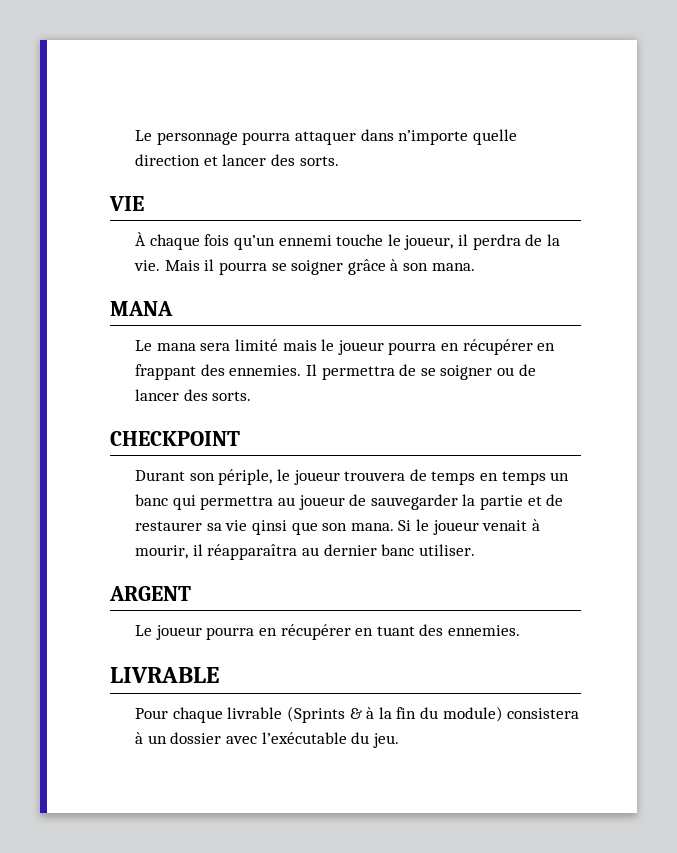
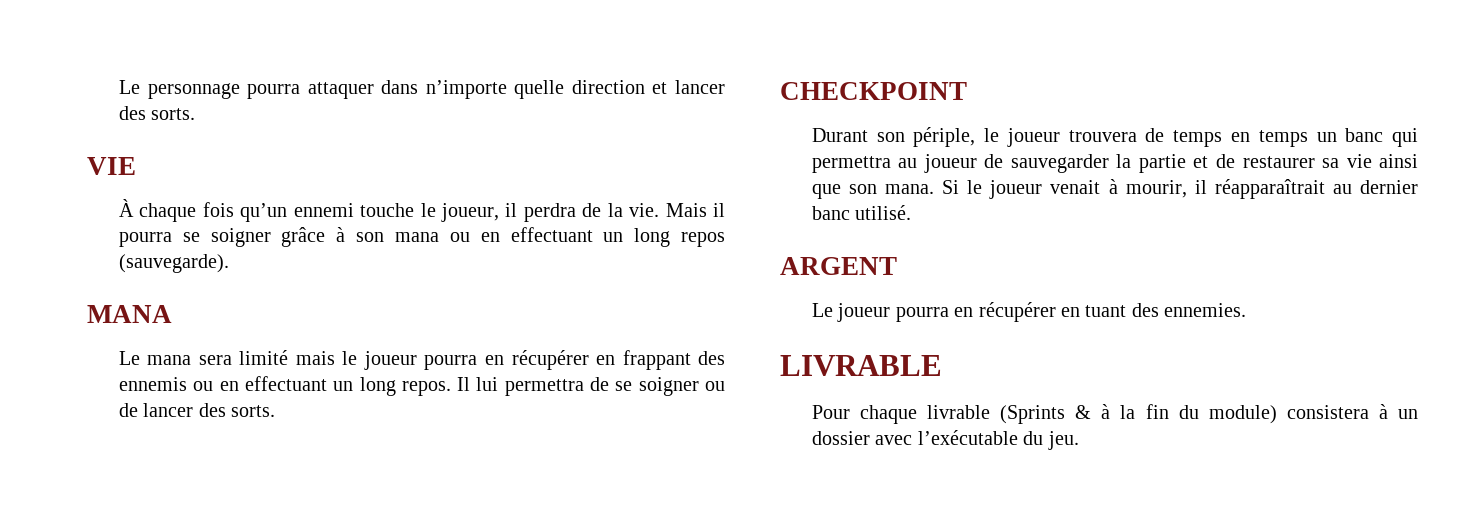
[431,263,475,271] mana. -> [394,227,726,247] [118,254,229,273] mana ou en effectuant un long repos (sauvegarde).
[229,364,318,376] ennemies. Il -> [118,376,499,396] ennemis ou en effectuant un long repos. Il lui
[252,520,288,535] qinsi -> [1379,154,1418,168] ainsi
[207,544,298,560] réapparaîtra -> [1214,179,1325,199] réapparaîtrait
[418,544,475,556] utiliser. -> [855,205,912,220] utilisé.

